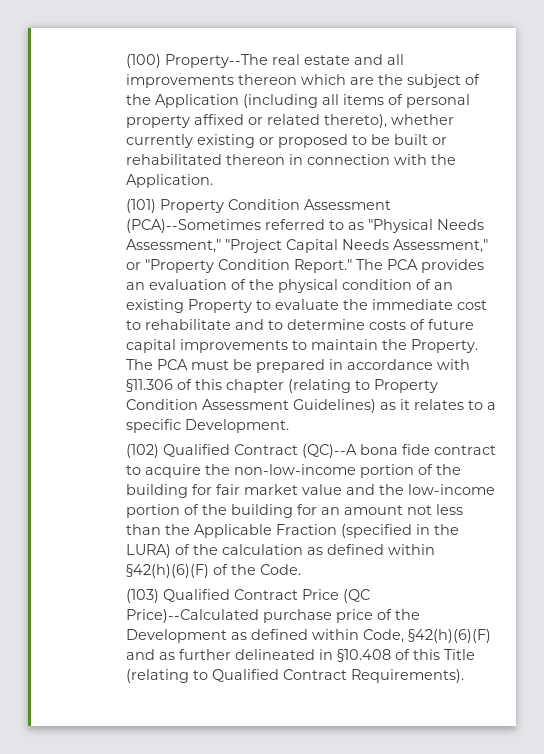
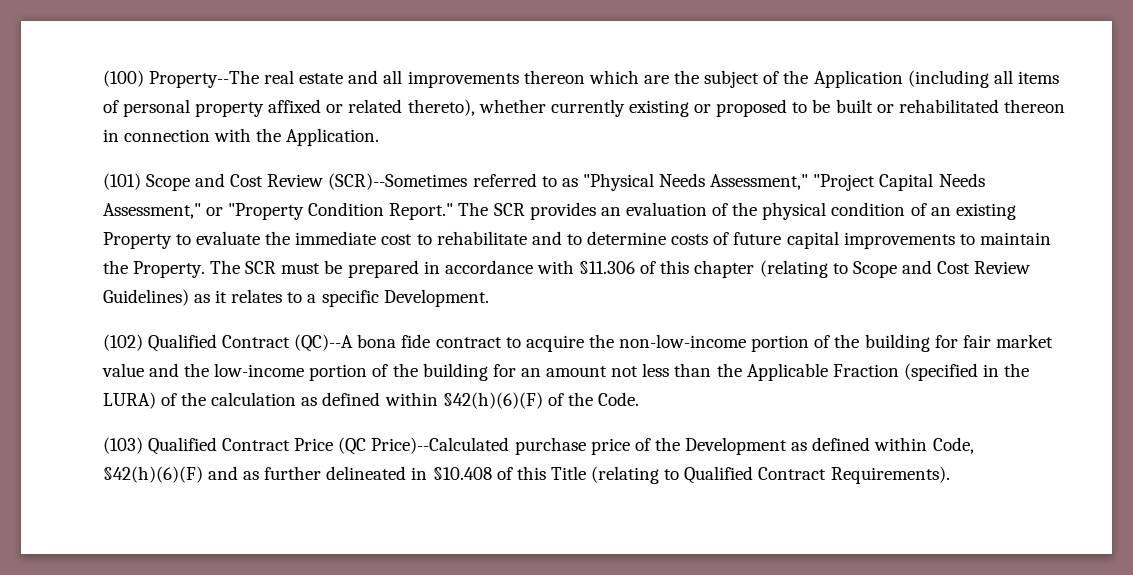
[160,199,392,213] [126,219,262,233] Property Condition Assessment (PCA)--Sometimes -> [145,173,468,191] Scope and Cost Review (SCR)--Sometimes
[387,259,419,270] PCA -> [493,203,525,216] SCR
[157,359,189,370] PCA -> [245,261,277,274] SCR
[374,379,439,393] [126,399,290,410] Property Condition Assessment -> [852,260,1031,278] Scope and Cost Review

